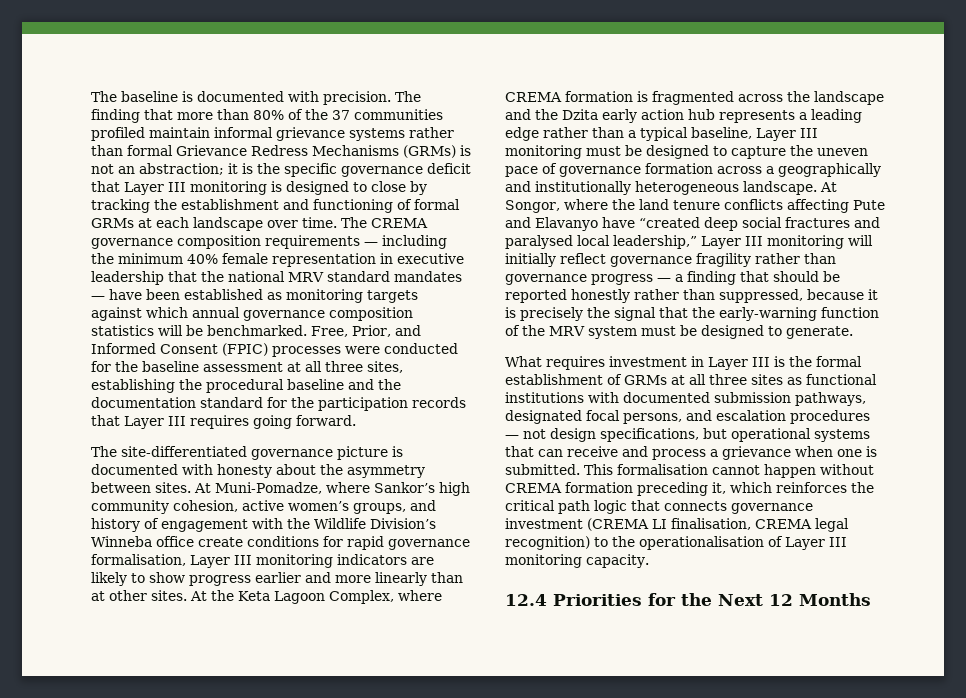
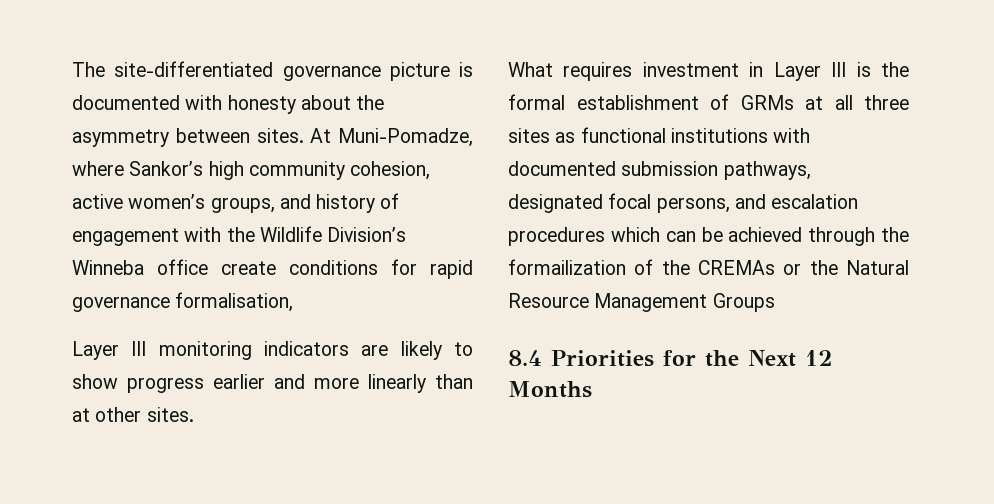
[91,91,421,105] [91,109,443,123] [91,127,454,141] [91,145,471,158] [91,163,471,177] [91,181,427,195] [91,199,460,213] [91,217,428,231] [91,235,447,249] [91,253,464,267] [91,271,462,285] [91,289,418,303] [91,307,413,321] [91,325,421,337] [91,343,458,357] [91,361,403,373] [91,379,401,393] [91,397,466,411] [91,415,356,429] [91,446,117,457] The baseline is documented with precision. The finding that more than 80% of the 37 communities profiled maintain informal grievance systems rather than formal Grievance Redress Mechanisms (GRMs) is not an abstraction; it is the specific governance deficit that Layer III monitoring is designed to close by tracking the establishment and functioning of formal GRMs at each landscape over time. The CREMA governance composition requirements — including the minimum 40% female representation in executive leadership that the national MRV standard mandates — have been established as monitoring targets against which annual governance composition statistics will be benchmarked. Free, Prior, and Informed Consent (FPIC) processes were conducted for the baseline assessment at all three sites, establishing the procedural baseline and the documentation standard for the participation records that Layer III requires going forward. // The -> [72,62,105,77] The
(186, 560) none -> (294, 302) //
[190,590,442,604] [505,91,884,105] [505,109,862,123] [505,127,818,141] [505,145,868,159] [505,163,881,177] [505,181,837,195] [505,199,885,213] [505,217,880,231] [505,235,873,249] [505,253,836,267] [505,271,840,285] [505,289,878,303] [505,307,879,321] [505,325,853,339] At the Keta Lagoon Complex, where CREMA formation is fragmented across the landscape and the Dzita early action hub represents a leading edge rather than a typical baseline, Layer III monitoring must be designed to capture the uneven pace of governance formation across a geographically and institutionally heterogeneous landscape. At Songor, where the land tenure conflicts affecting Pute and Elavanyo have “created deep social fractures and paralysed local leadership,” Layer III monitoring will initially reflect governance fragility rather than governance progress — a finding that should be reported honestly rather than suppressed, because it is precisely the signal that the early-warning function of the MRV system must be designed to generate. -> (194, 414) none
[505,428,870,442] [505,446,877,460] [505,464,874,478] [505,482,874,496] [505,500,813,514] [505,518,849,532] [505,536,847,550] [505,554,649,568] [505,594,547,606] — not design specifications, but operational systems that can receive and process a grievance when one is submitted. This formalisation cannot happen without CREMA formation preceding it, which reinforces the critical path logic that connects governance investment (CREMA LI finalisation, CREMA legal recognition) to the operationalisation of Layer III monitoring capacity. // 12.4 -> [610,227,909,246] [508,259,909,275] [508,293,775,312] [508,350,542,366] which can be achieved through the formailization of the CREMAs or the Natural Resource Management Groups // 8.4

